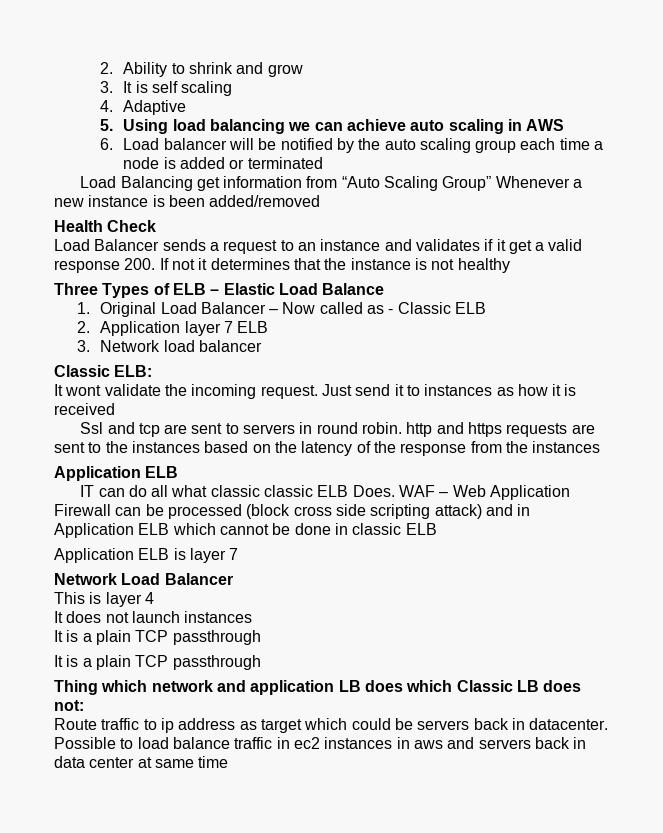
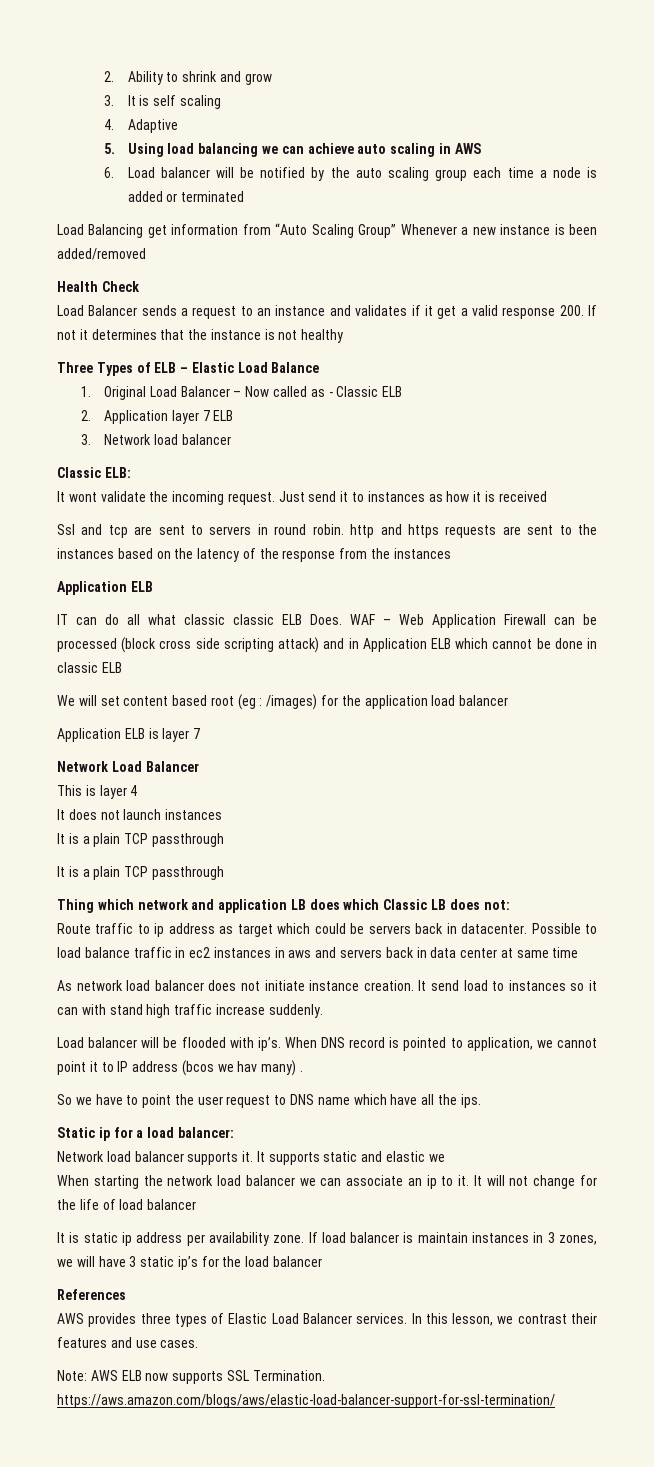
(437, 529) none -> [57,694,509,710] // We will set content based root (eg : /images) for the application load balancer
(229, 762) none -> [57,980,598,991] [57,1004,323,1018] [57,1037,597,1051] [57,1060,304,1076] [57,1094,481,1108] [57,1127,234,1141] [57,1151,445,1165] [57,1175,597,1189] [57,1199,197,1210] [57,1232,597,1246] [57,1256,323,1270] [57,1289,126,1300] [57,1313,597,1327] [57,1337,199,1348] [57,1370,325,1384] [57,1394,555,1408] // As network load balancer does not initiate instance creation. It send load to instances so it can with stand high traffic increase suddenly. // Load balancer will be flooded with ip’s. When DNS record is pointed to application, we cannot point it to IP address (bcos we hav many) . // So we have to point the user request to DNS name which have all the ips. // Static ip for a load balancer: // Network load balancer supports it. It supports static and elastic we // When starting the network load balancer we can associate an ip to it. It will not change for the life of load balancer // It is static ip address per availability zone. If load balancer is maintain instances in 3 zones, we will have 3 static ip’s for the load balancer // References // AWS provides three types of Elastic Load Balancer services. In this lesson, we contrast their features and use cases. // Note: AWS ELB now supports SSL Termination. https://aws.amazon.com/blogs/aws/elastic-load-balancer-support-for-ssl-termination/

